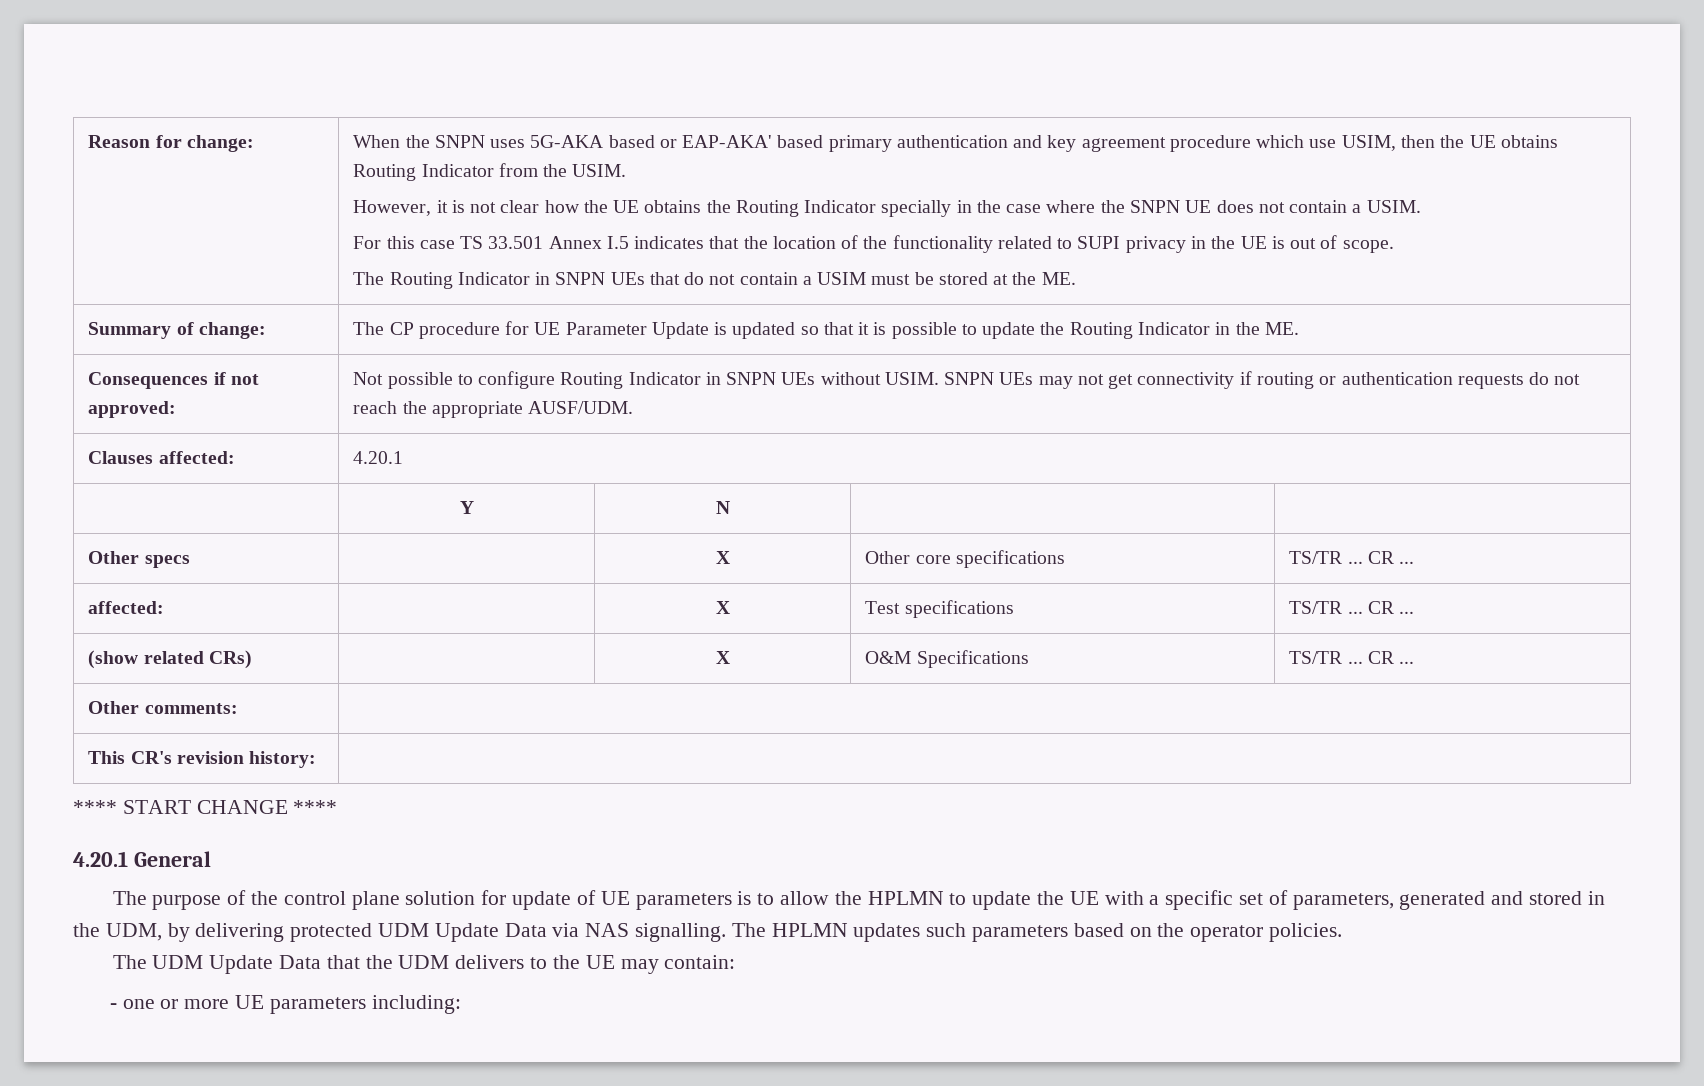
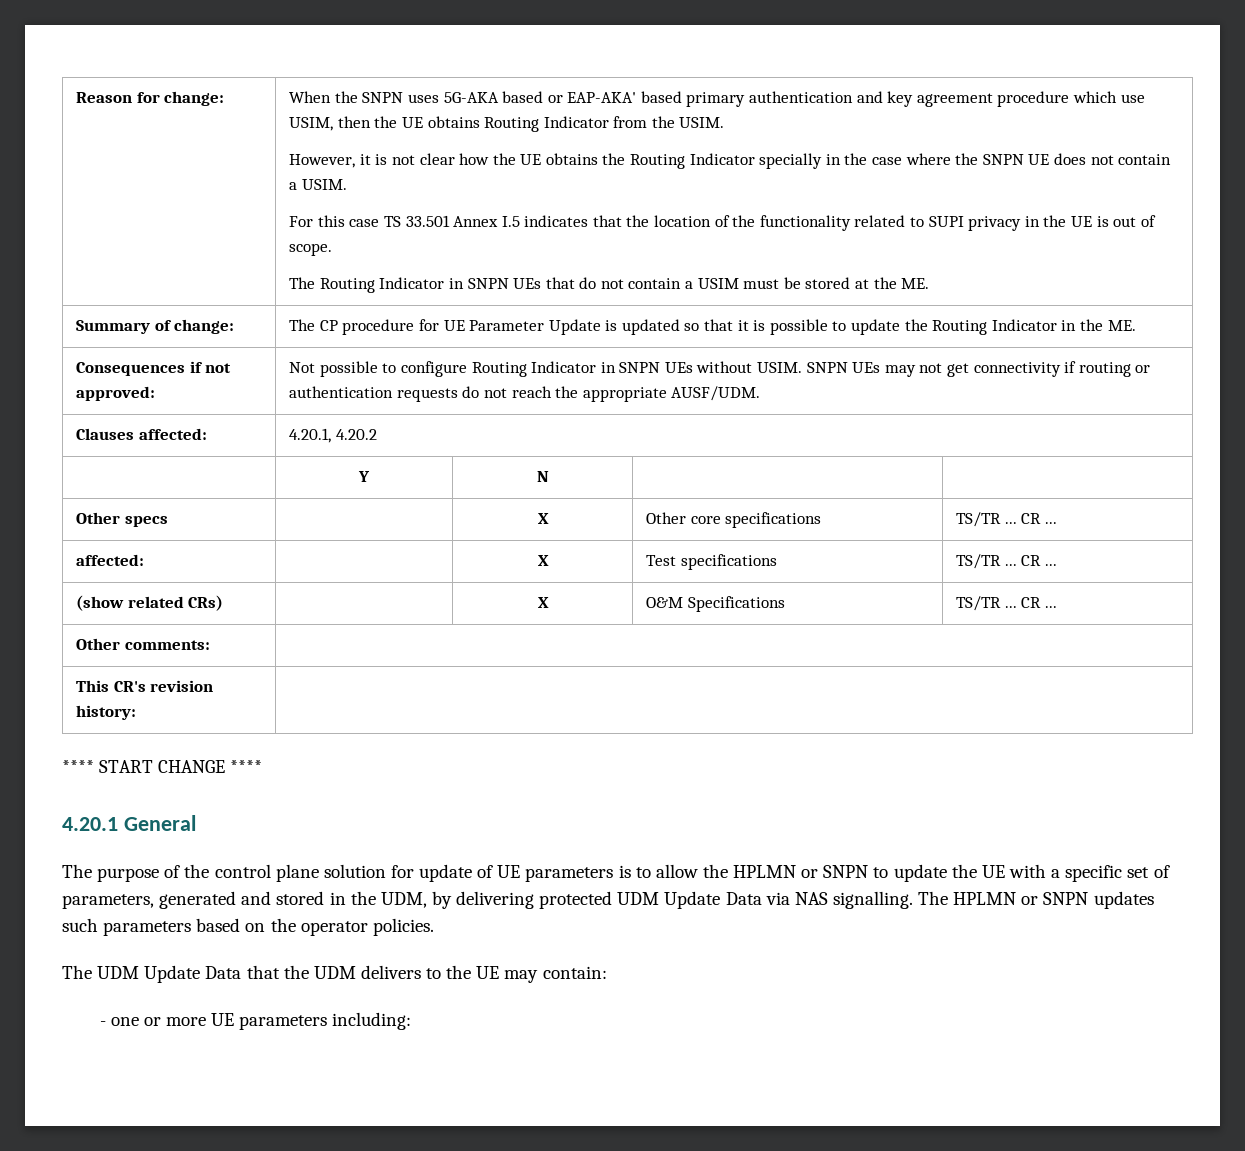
[353,451,404,464] 4.20.1 -> [289,428,377,443] 4.20.1, 4.20.2
(944, 898) none -> [801,865,869,878] or SNPN
(848, 930) none -> [1021,892,1089,905] or SNPN

